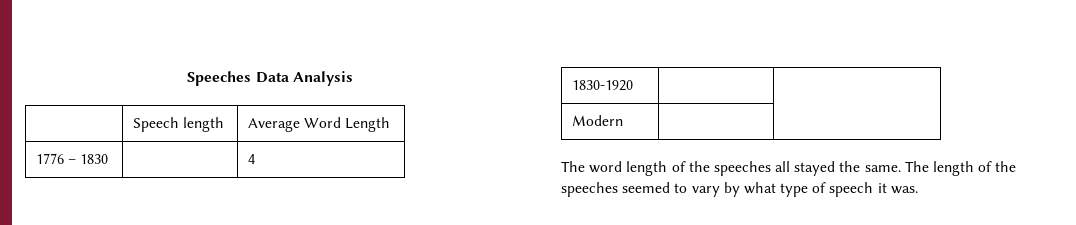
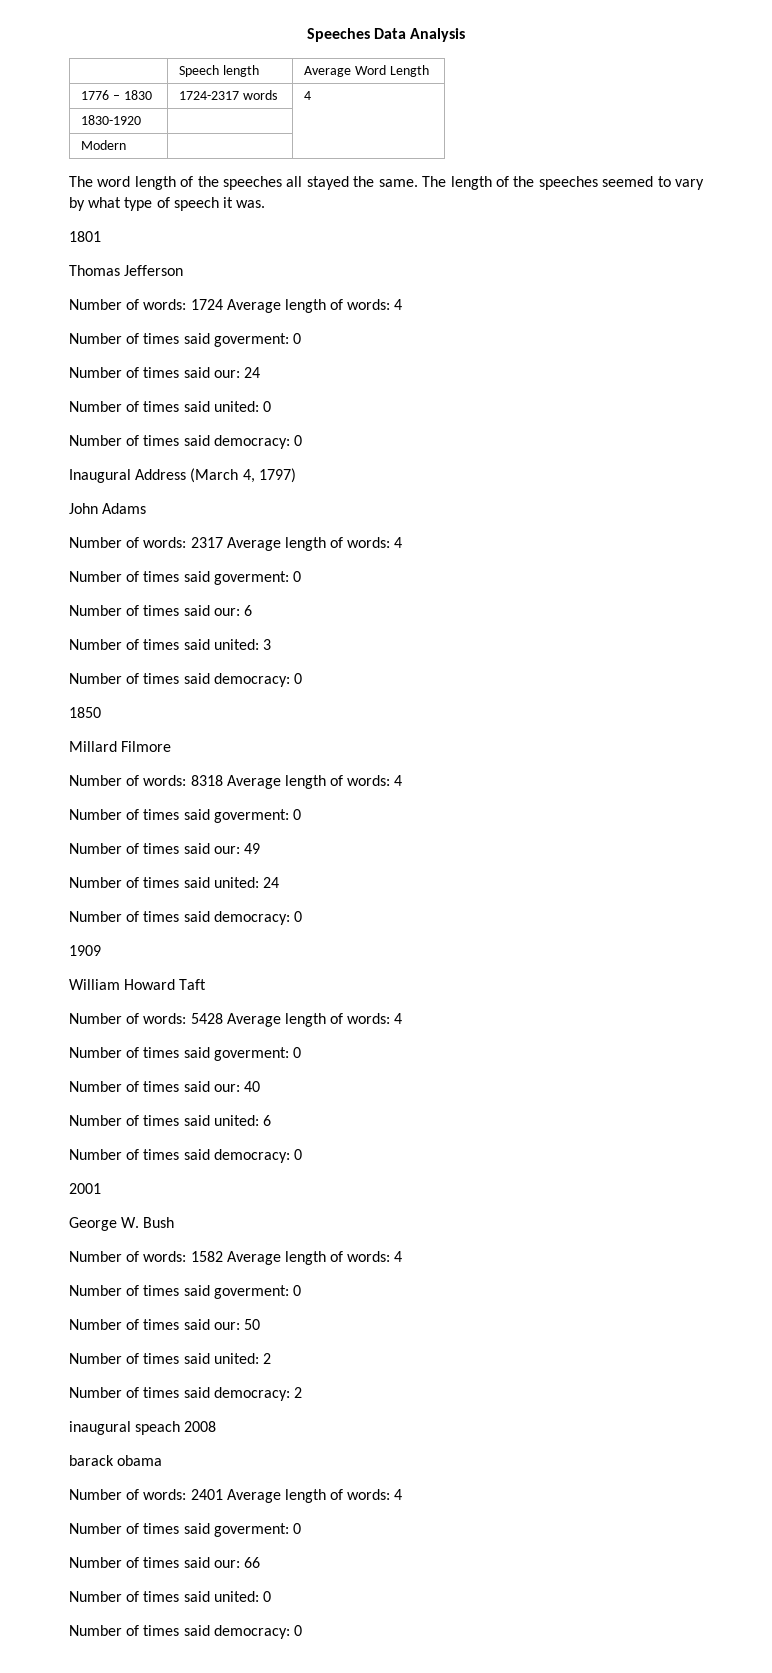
(109, 159) none -> [179,90,278,100] 1724-2317 words
(918, 190) none -> [69,231,101,242] [69,265,184,276] [69,299,403,313] [69,333,301,347] [69,367,260,378] [69,401,271,412] [69,435,302,449] [69,468,296,483] [69,503,147,514] [69,537,403,551] [69,571,301,585] [69,605,252,616] [69,639,271,650] [69,673,302,687] [69,707,101,718] [69,741,172,752] [69,775,403,789] [69,809,301,823] [69,843,260,854] [69,877,279,888] [69,911,302,925] [69,945,101,956] [69,979,207,990] [69,1013,403,1027] [69,1047,301,1061] [69,1081,260,1092] [69,1115,271,1126] [69,1149,302,1163] [69,1183,101,1194] [69,1217,175,1231] [69,1251,403,1265] [69,1285,301,1299] [69,1319,260,1330] [69,1353,271,1364] [69,1387,302,1401] [69,1421,217,1435] [69,1455,163,1466] [69,1489,403,1503] [69,1523,301,1537] [69,1557,260,1568] [69,1591,271,1602] [69,1625,302,1639] // 1801 // Thomas Jefferson // Number of words: 1724 Average length of words: 4 // Number of times said goverment: 0 // Number of times said our: 24 // Number of times said united: 0 // Number of times said democracy: 0 // Inaugural Address (March 4, 1797) // John Adams // Number of words: 2317 Average length of words: 4 // Number of times said goverment: 0 // Number of times said our: 6 // Number of times said united: 3 // Number of times said democracy: 0 // 1850 // Millard Filmore // Number of words: 8318 Average length of words: 4 // Number of times said goverment: 0 // Number of times said our: 49 // Number of times said united: 24 // Number of times said democracy: 0 // 1909 // William Howard Taft // Number of words: 5428 Average length of words: 4 // Number of times said goverment: 0 // Number of times said our: 40 // Number of times said united: 6 // Number of times said democracy: 0 // 2001 // George W. Bush // Number of words: 1582 Average length of words: 4 // Number of times said goverment: 0 // Number of times said our: 50 // Number of times said united: 2 // Number of times said democracy: 2 // inaugural speach 2008 // barack obama // Number of words: 2401 Average length of words: 4 // Number of times said goverment: 0 // Number of times said our: 66 // Number of times said united: 0 // Number of times said democracy: 0

